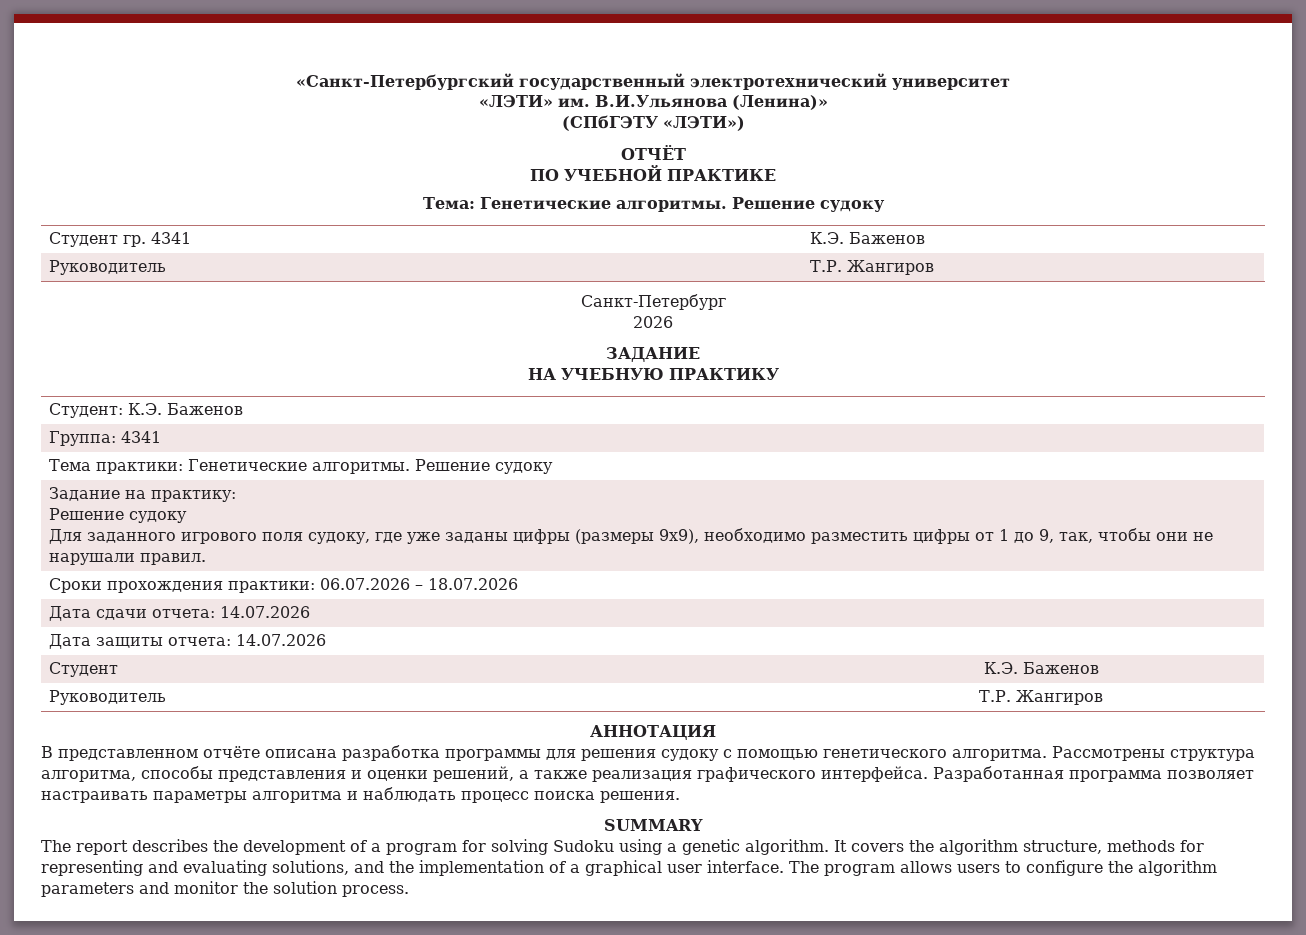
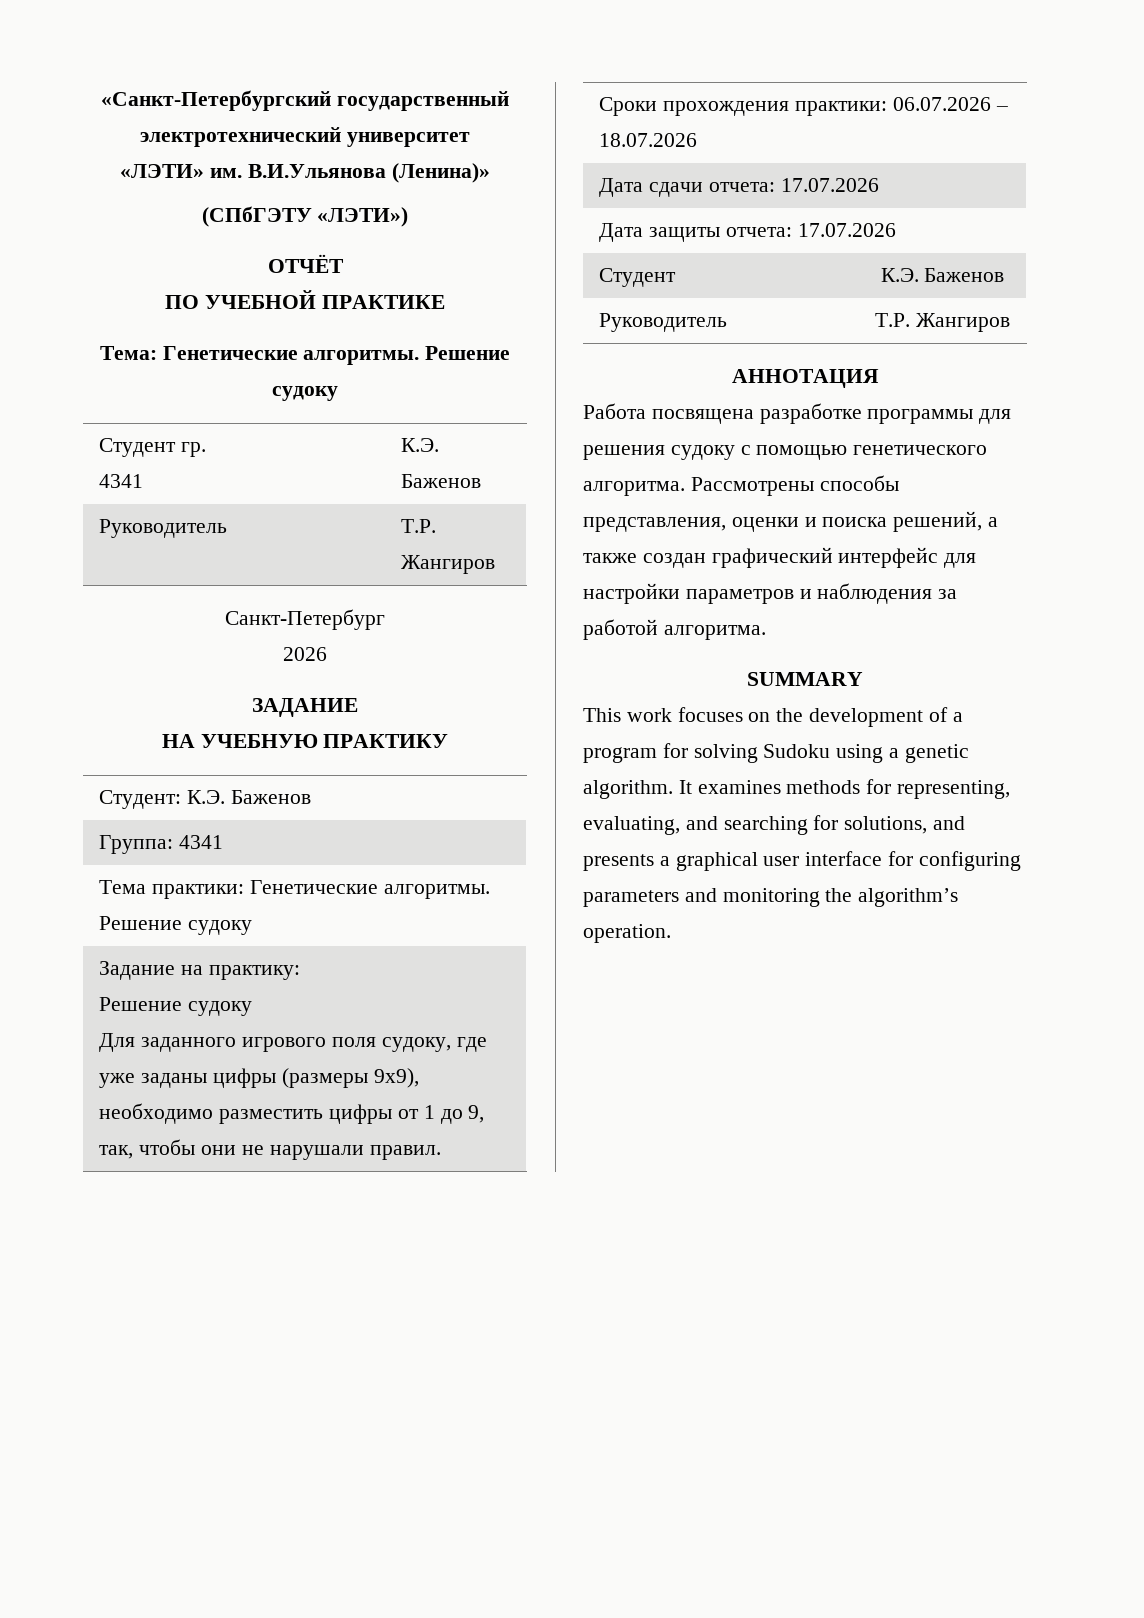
[220,606,311,618] 14.07.2026 -> [780,178,879,192] 17.07.2026
[236,634,327,646] 14.07.2026 -> [797,223,896,237] 17.07.2026
[41,745,440,761] В представленном отчёте описана разработка -> [583,403,862,424] Работа посвящена разработке
[1170,749,1255,761] [41,766,1254,782] [41,787,680,803] [604,819,703,831] [41,839,208,855] структура алгоритма, способы представления и оценки решений, а также реализация графического интерфейса. Разработанная программа позволяет настраивать параметры алгоритма и наблюдать процесс поиска решения. // SUMMARY // The report describes -> [819,475,899,491] [583,511,999,532] [583,547,977,568] [583,583,958,604] [583,619,766,640] [747,672,863,686] [583,707,771,722] способы представления, оценки и поиска решений, а также создан графический интерфейс для настройки параметров и наблюдения за работой алгоритма. // SUMMARY // This work focuses on
[851,839,1204,855] [41,860,1217,876] [41,881,409,897] covers the algorithm structure, methods for representing and evaluating solutions, and the implementation of a graphical user interface. The program allows users to configure the algorithm parameters and monitor the solution process. -> [697,779,1011,799] [583,815,966,835] [583,851,1021,871] [583,888,959,907] [583,924,671,943] examines methods for representing, evaluating, and searching for solutions, and presents a graphical user interface for configuring parameters and monitoring the algorithm’s operation.

